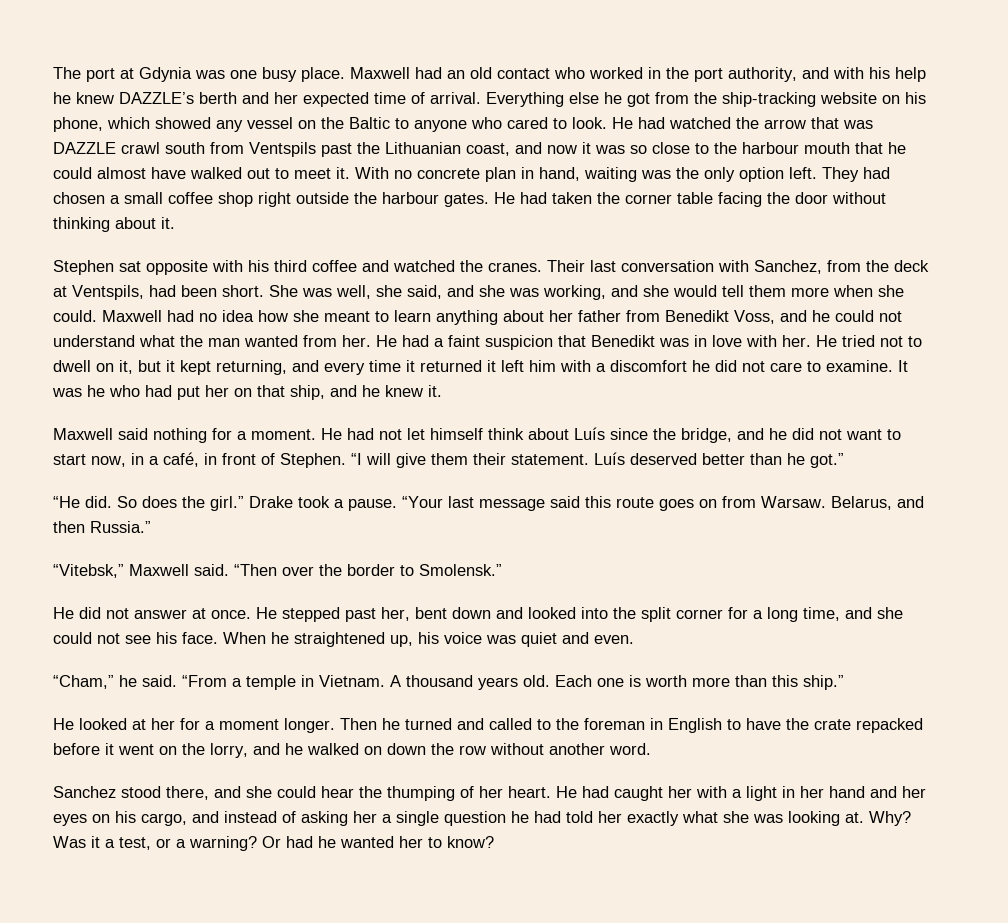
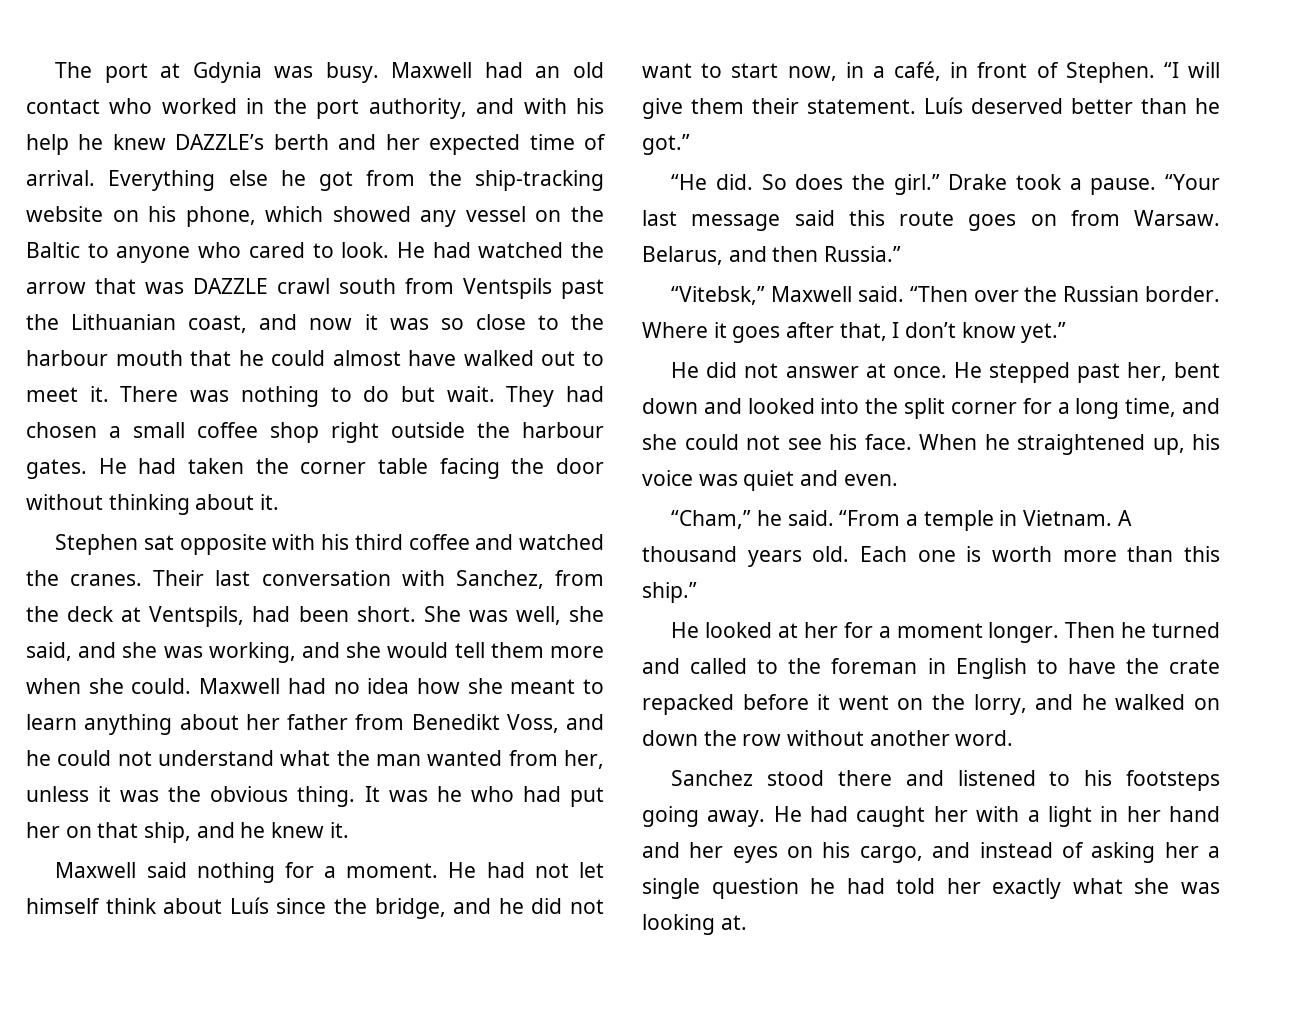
[230,67,345,82] one busy place. -> [325,62,379,83] busy.
[355,167,817,182] With no concrete plan in hand, waiting was the only option left. -> [120,386,495,407] There was nothing to do but wait.
[342,335,922,350] [53,360,893,375] her. He had a faint suspicion that Benedikt was in love with her. He tried not to dwell on it, but it kept returning, and every time it returned it left him with a discomfort he did not care to examine. -> [564,750,604,769] [26,786,356,807] her, unless it was the obvious thing.
[347,564,502,576] border to Smolensk.” -> [1063,286,1220,302] [642,322,1067,343] Russian border. Where it goes after that, I don’t know yet.”
[166,786,551,801] there, and she could hear the thumping of her heart. -> [837,770,1221,791] [642,806,766,827] there and listened to his footsteps going away.
[869,811,911,826] [53,836,494,851] Why? Was it a test, or a warning? Or had he wanted her to know? -> (747, 922) none

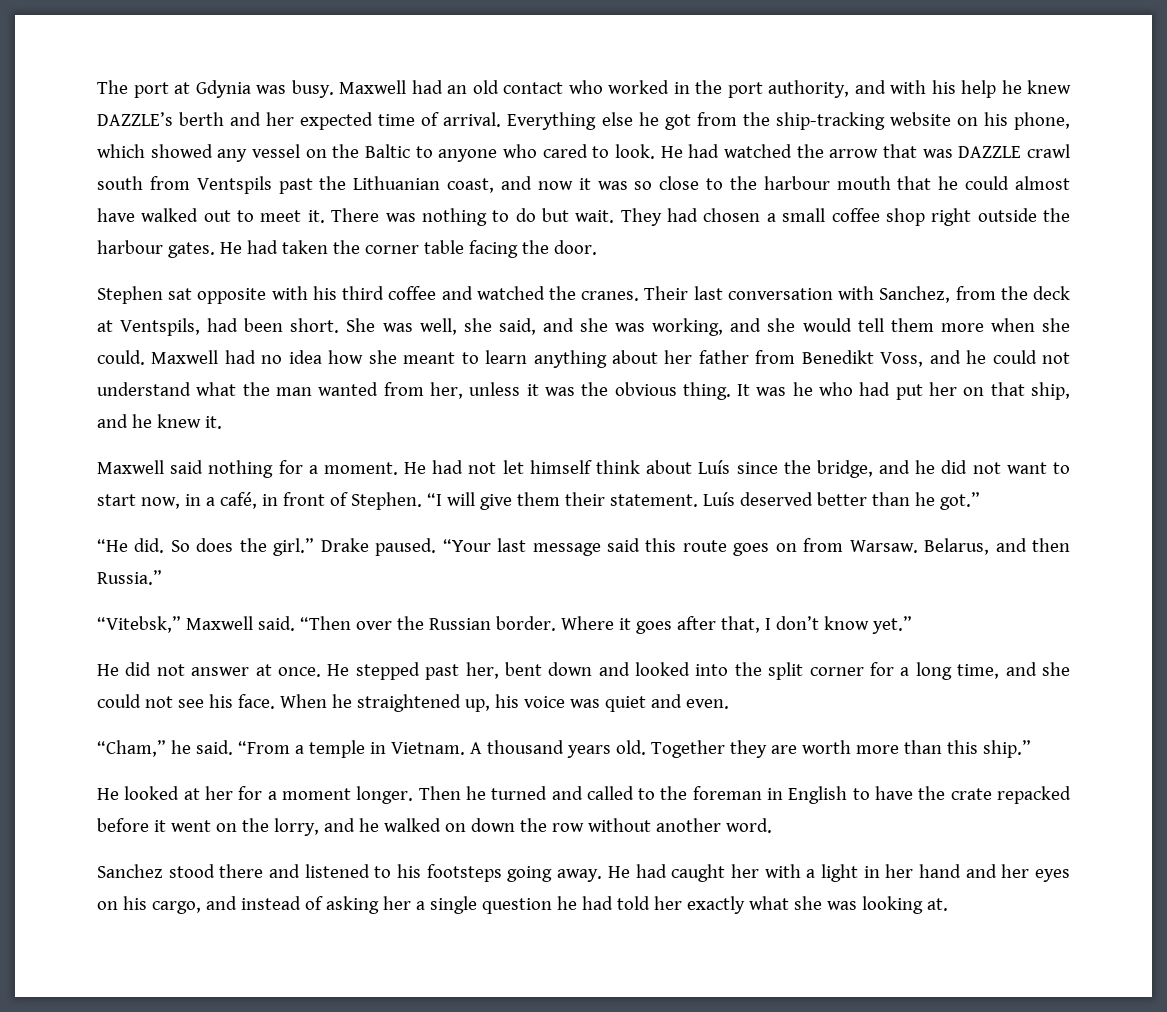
[556,458,604,474] [26,494,280,515] door without thinking about it. -> [553,240,597,255] door.
[1016,174,1157,195] took a pause. -> [375,538,437,556] paused.
[860,546,982,562] Each one is -> [650,740,797,758] Together they are

